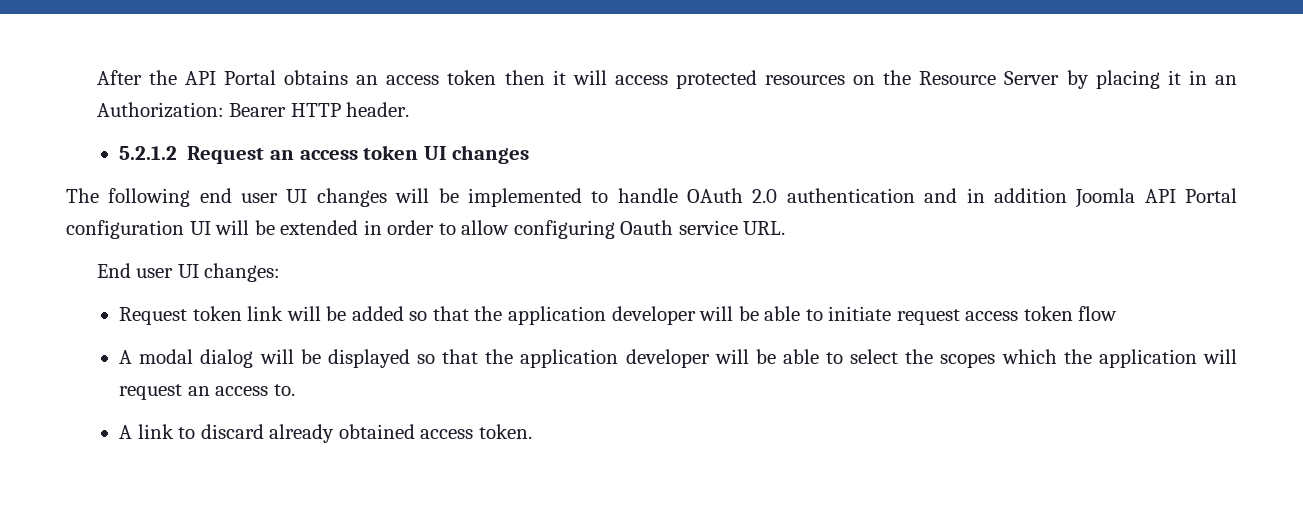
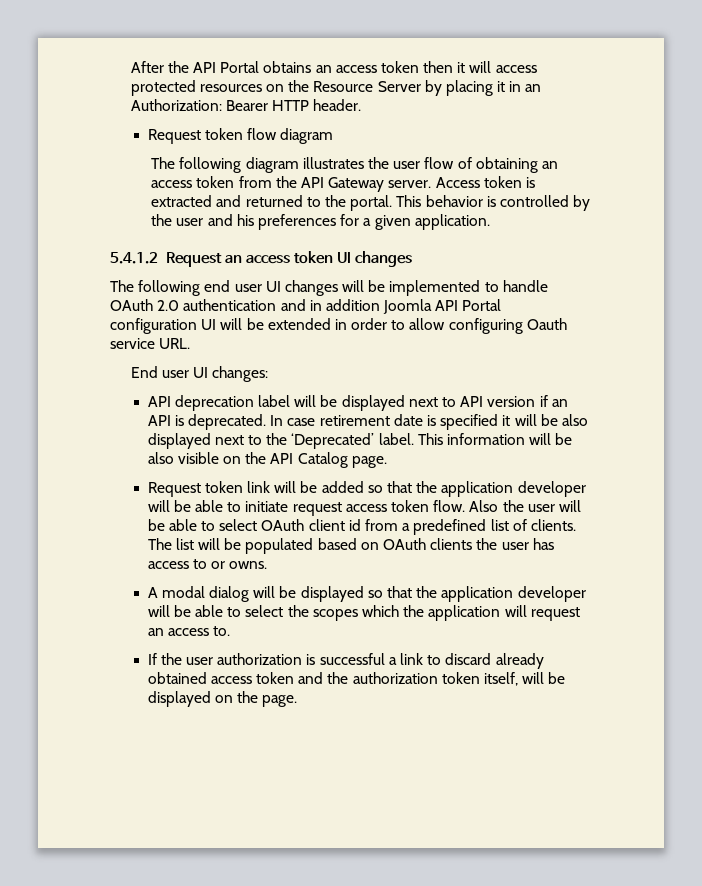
[119,146,178,160] 5.2.1.2 -> [147,128,334,144] [151,157,558,173] [151,176,535,192] [151,195,591,211] [151,214,490,230] [110,252,158,264] Request token flow diagram // The following diagram illustrates the user flow of obtaining an access token from the API Gateway server. Access token is extracted and returned to the portal. This behavior is controlled by the user and his preferences for a given application. // 5.4.1.2
(281, 272) none -> [147,395,568,411] [147,414,588,430] [147,433,573,449] [147,452,387,468] // API deprecation label will be displayed next to API version if an API is deprecated. In case retirement date is specified it will be also displayed next to the ‘Deprecated’ label. This information will be also visible on the API Catalog page.
[1078,306,1118,321] flow -> [433,500,581,512] [147,519,576,535] [147,538,554,554] [147,559,268,569] flow. Also the user will be able to select OAuth client id from a predefined list of clients. The list will be populated based on OAuth clients the user has access to or owns.
[119,425,133,439] A -> [147,653,397,665] If the user authorization is successful a
[478,424,532,439] token. -> [256,672,566,686] [147,691,298,707] token and the authorization token itself, will be displayed on the page.

